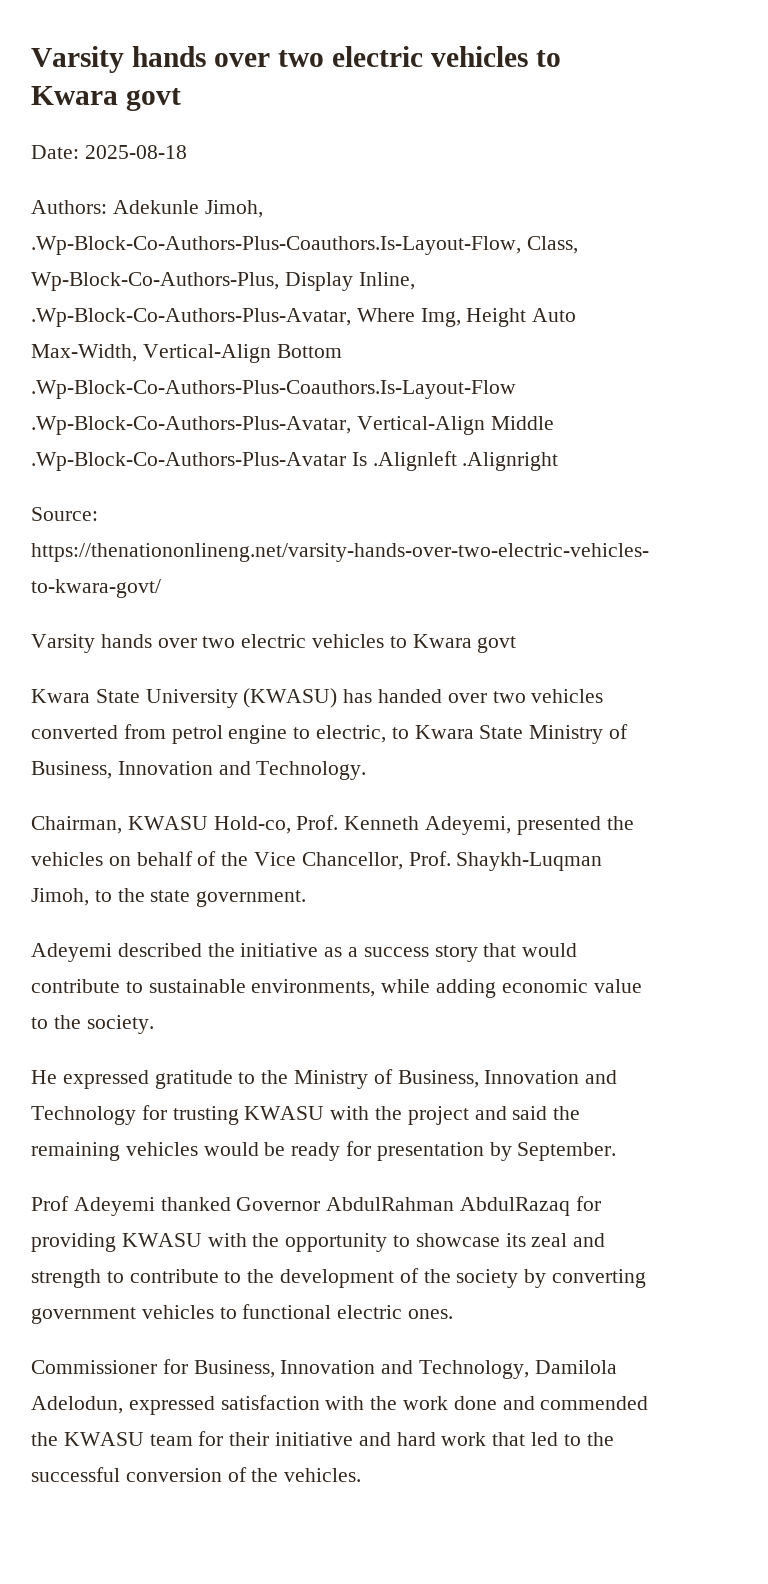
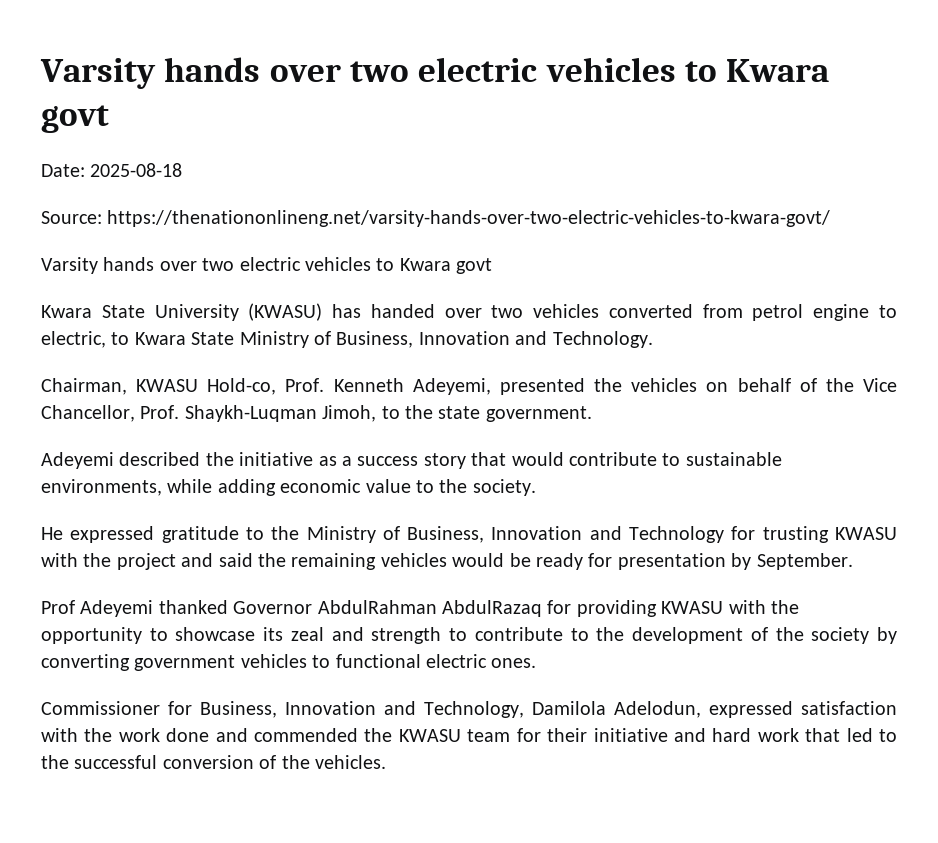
[31,200,263,218] [31,236,578,255] [31,272,415,291] [31,308,577,327] [31,344,342,363] [31,380,516,399] [31,416,554,435] [31,451,559,471] // Authors: Adekunle Jimoh, .Wp-Block-Co-Authors-Plus-Coauthors.Is-Layout-Flow, Class, Wp-Block-Co-Authors-Plus, Display Inline, .Wp-Block-Co-Authors-Plus-Avatar, Where Img, Height Auto Max-Width, Vertical-Align Bottom .Wp-Block-Co-Authors-Plus-Coauthors.Is-Layout-Flow .Wp-Block-Co-Authors-Plus-Avatar, Vertical-Align Middle .Wp-Block-Co-Authors-Plus-Avatar Is .Alignleft .Alignright -> (183, 170) none

